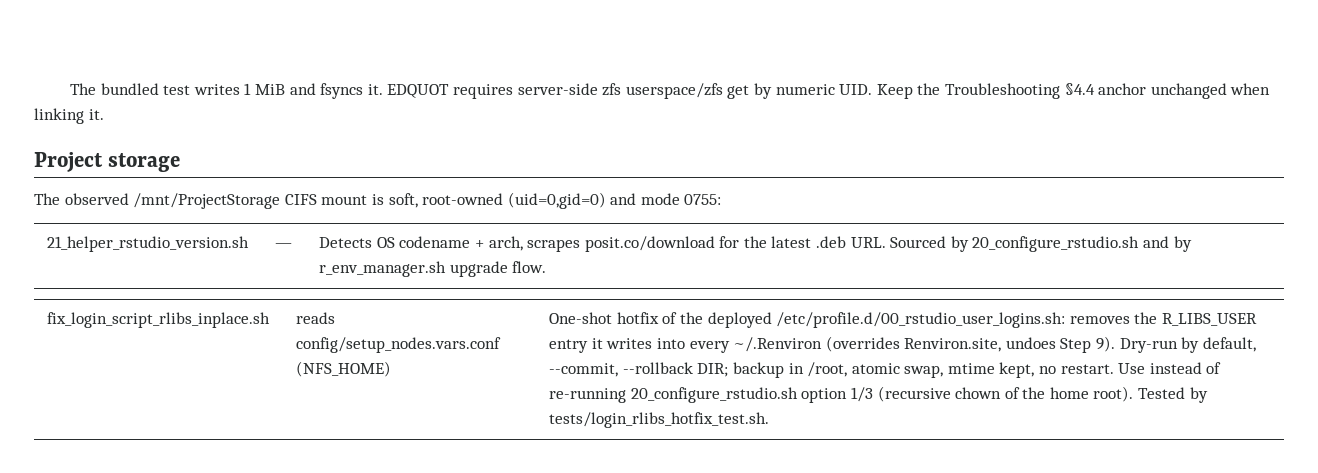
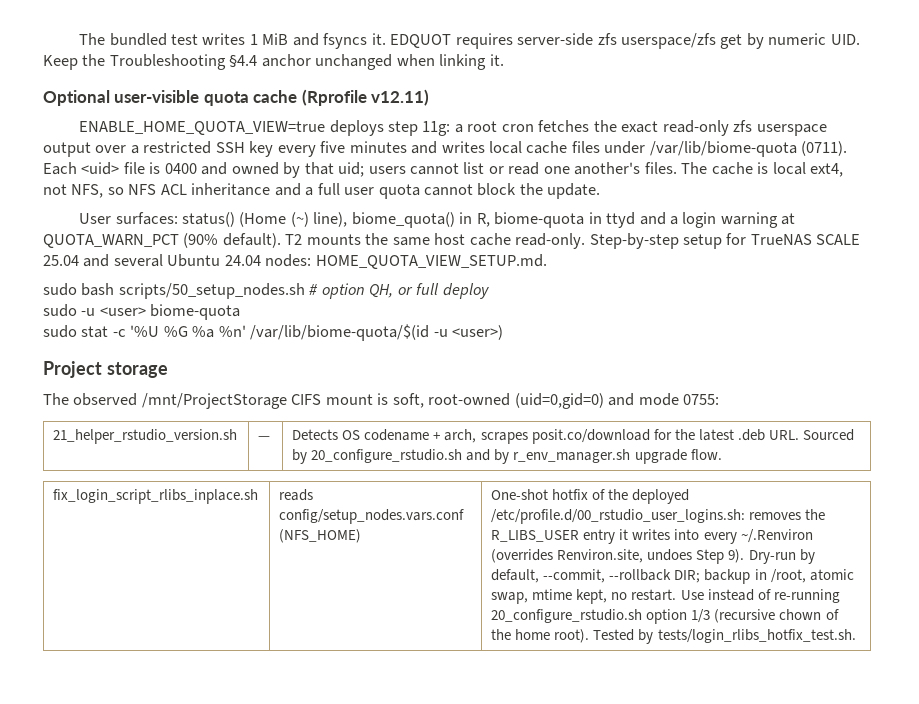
(104, 114) none -> [43,89,430,106] [79,120,827,136] [43,141,848,157] [43,162,844,178] [43,183,601,199] [79,212,796,228] [43,233,861,249] [43,254,547,269] [43,283,489,299] [43,304,241,320] [43,324,504,341] // Optional user-visible quota cache (Rprofile v12.11) // ENABLE_HOME_QUOTA_VIEW=true deploys step 11g: a root cron fetches the exact read-only zfs userspace output over a restricted SSH key every five minutes and writes local cache files under /var/lib/biome-quota (0711). Each <uid> file is 0400 and owned by that uid; users cannot list or read one another's files. The cache is local ext4, not NFS, so NFS ACL inheritance and a full user quota cannot block the update. // User surfaces: status() (Home (~) line), biome_quota() in R, biome-quota in ttyd and a login warning at QUOTA_WARN_PCT (90% default). T2 mounts the same host cache read-only. Step-by-step setup for TrueNAS SCALE 25.04 and several Ubuntu 24.04 nodes: HOME_QUOTA_VIEW_SETUP.md. // sudo bash scripts/50_setup_nodes.sh # option QH, or full deploy // sudo -u <user> biome-quota // sudo stat -c '%U %G %a %n' /var/lib/biome-quota/$(id -u <user>)

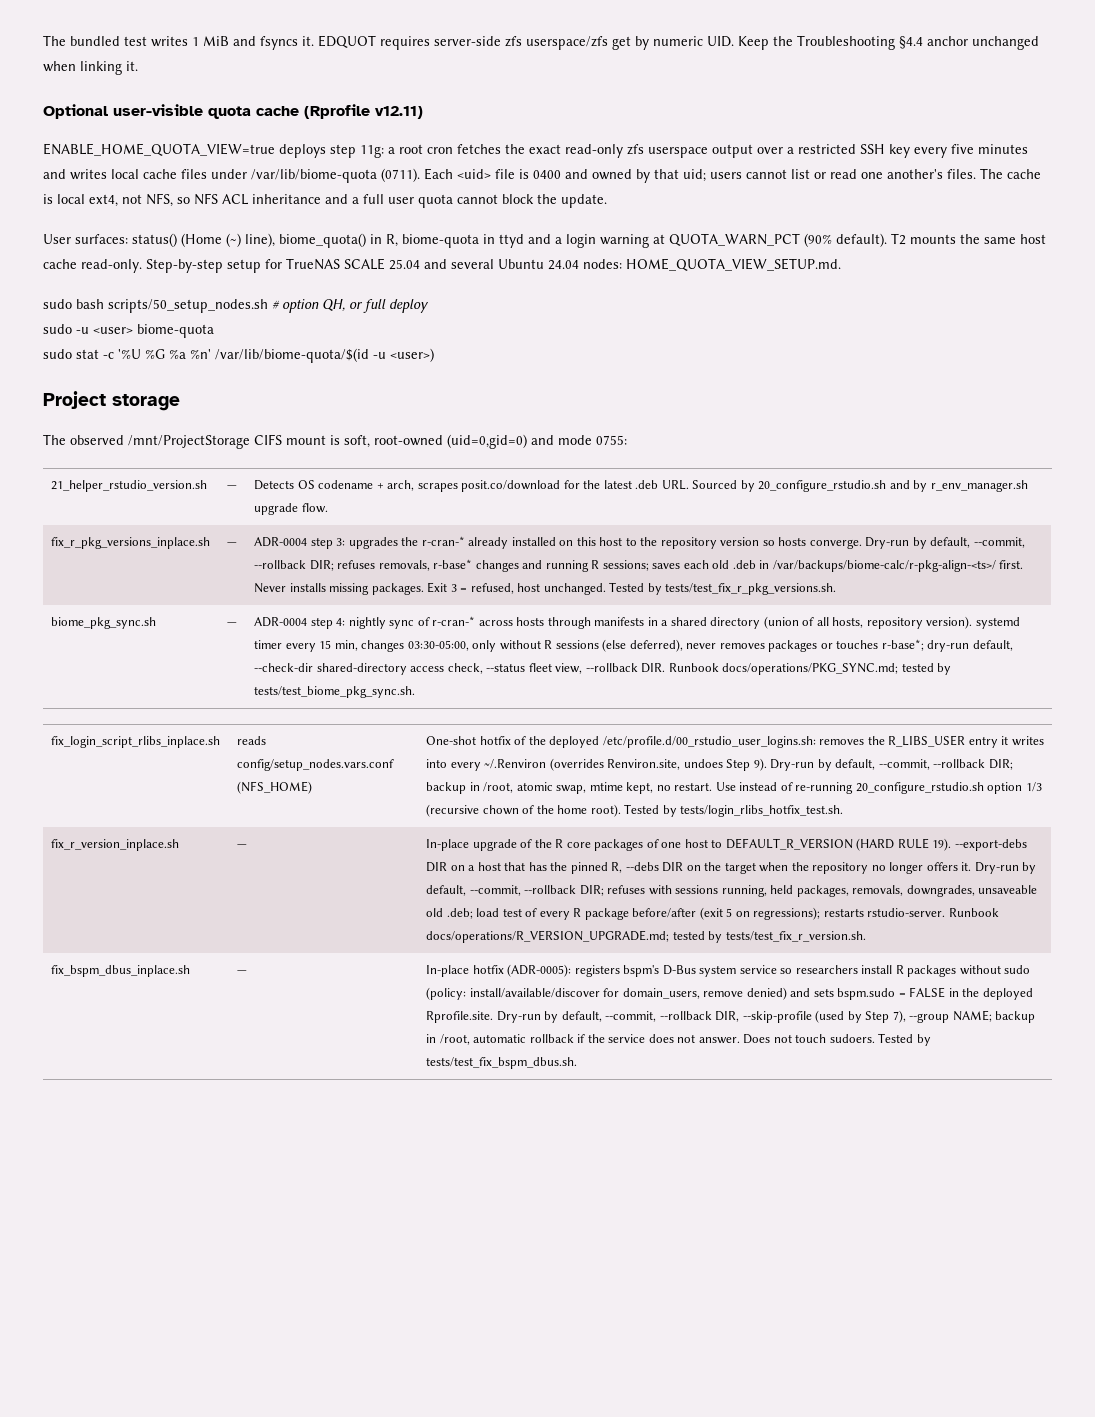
(722, 454) none -> [51,537,211,549] [227,542,238,546] [254,536,1025,549] [254,559,1024,572] [254,582,837,595] [51,617,157,629] [227,622,238,626] [254,616,1020,629] [254,639,1013,652] [254,663,952,675] [254,686,416,698] // fix_r_pkg_versions_inplace.sh | — | ADR-0004 step 3: upgrades the r-cran-* already installed on this host to the repository version so hosts converge. Dry-run by default, --commit, --rollback DIR; refuses removals, r-base* changes and running R sessions; saves each old .deb in /var/backups/biome-calc/r-pkg-align-<ts>/ first. Never installs missing packages. Exit 3 = refused, host unchanged. Tested by tests/test_fix_r_pkg_versions.sh. // biome_pkg_sync.sh | — | ADR-0004 step 4: nightly sync of r-cran-* across hosts through manifests in a shared directory (union of all hosts, repository version). systemd timer every 15 min, changes 03:30-05:00, only without R sessions (else deferred), never removes packages or touches r-base*; dry-run default, --check-dir shared-directory access check, --status fleet view, --rollback DIR. Runbook docs/operations/PKG_SYNC.md; tested by tests/test_biome_pkg_sync.sh.
(856, 636) none -> [51,839,180,851] [237,844,248,848] [426,838,1027,851] [426,862,1037,874] [426,885,1038,897] [426,907,999,920] [426,930,866,943] [51,965,191,977] [237,970,248,974] [426,964,1031,977] [426,987,1033,1000] [426,1010,1036,1023] [426,1033,931,1046] [426,1057,578,1069] // fix_r_version_inplace.sh | — | In-place upgrade of the R core packages of one host to DEFAULT_R_VERSION (HARD RULE 19). --export-debs DIR on a host that has the pinned R, --debs DIR on the target when the repository no longer offers it. Dry-run by default, --commit, --rollback DIR; refuses with sessions running, held packages, removals, downgrades, unsaveable old .deb; load test of every R package before/after (exit 5 on regressions); restarts rstudio-server. Runbook docs/operations/R_VERSION_UPGRADE.md; tested by tests/test_fix_r_version.sh. // fix_bspm_dbus_inplace.sh | — | In-place hotfix (ADR-0005): registers bspm's D-Bus system service so researchers install R packages without sudo (policy: install/available/discover for domain_users, remove denied) and sets bspm.sudo = FALSE in the deployed Rprofile.site. Dry-run by default, --commit, --rollback DIR, --skip-profile (used by Step 7), --group NAME; backup in /root, automatic rollback if the service does not answer. Does not touch sudoers. Tested by tests/test_fix_bspm_dbus.sh.

